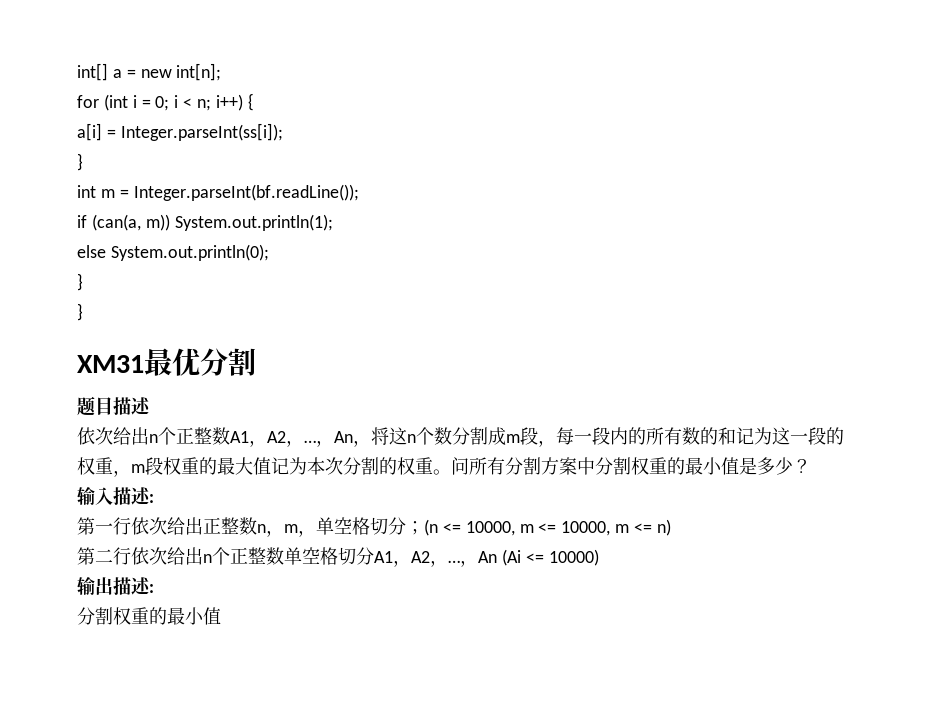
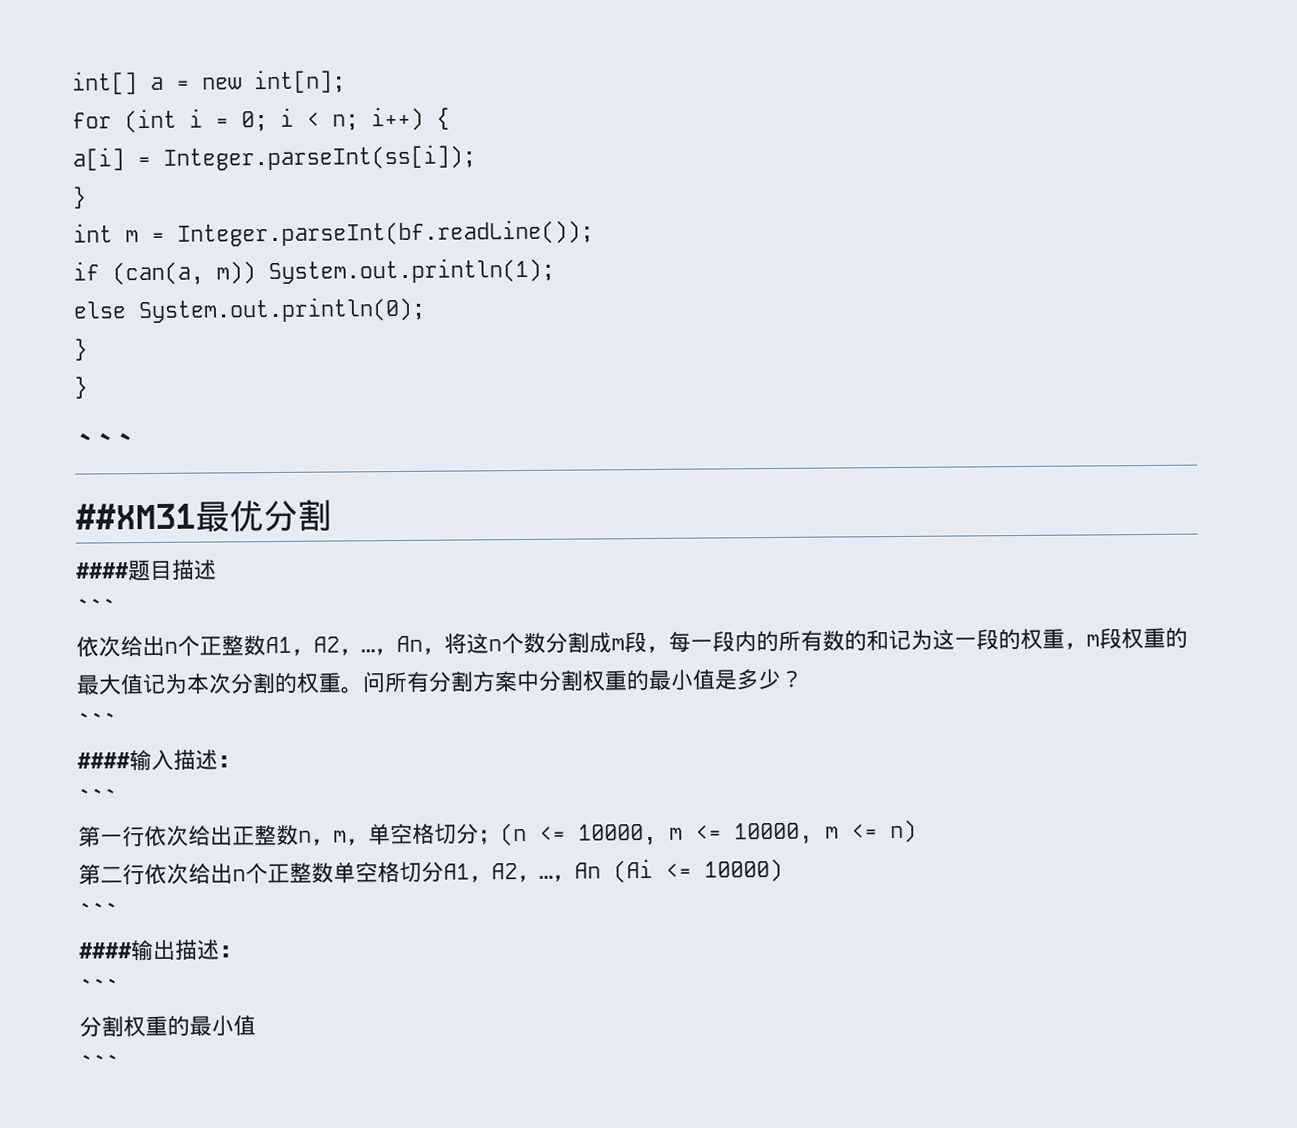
[77,355,144,373] XM31 -> [74,432,136,461] [75,502,196,530] ``` // ##XM31
(256, 362) none -> [75,562,129,579] ####
(151, 406) none -> [76,598,116,617] // ```
(811, 466) none -> [77,712,117,731] [77,752,130,769] ``` // ####
(154, 498) none -> [77,788,117,807] // ```
(599, 557) none -> [78,902,118,921] [79,942,132,959] ``` // ####
[77,607,221,625] // 分割权重的最小值 -> [79,978,119,997] [79,1015,256,1038] [79,1054,120,1073] // ``` // 分割权重的最小值 // ```

